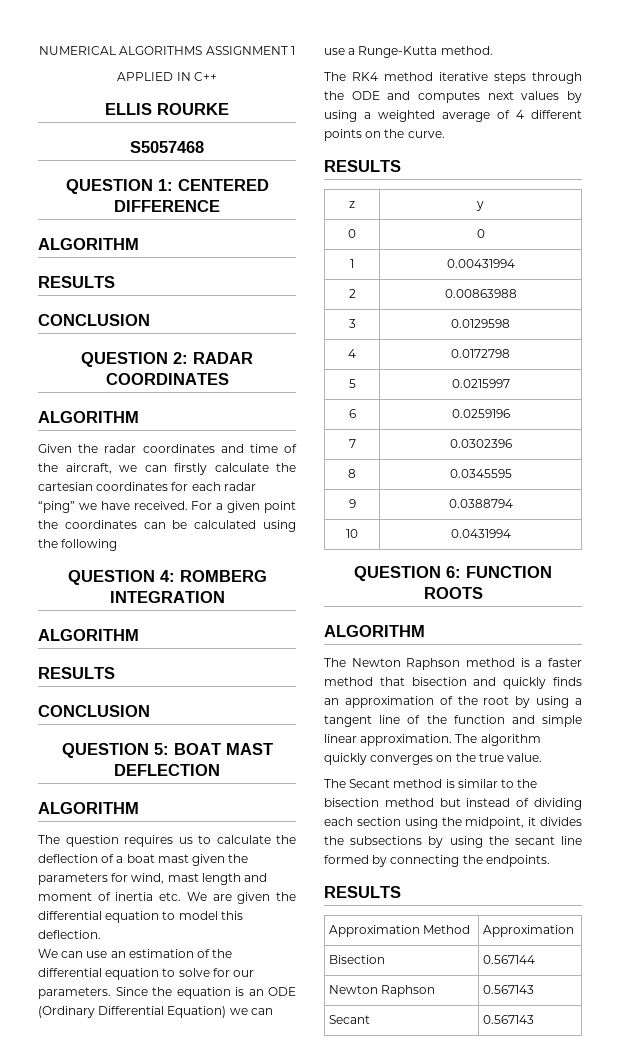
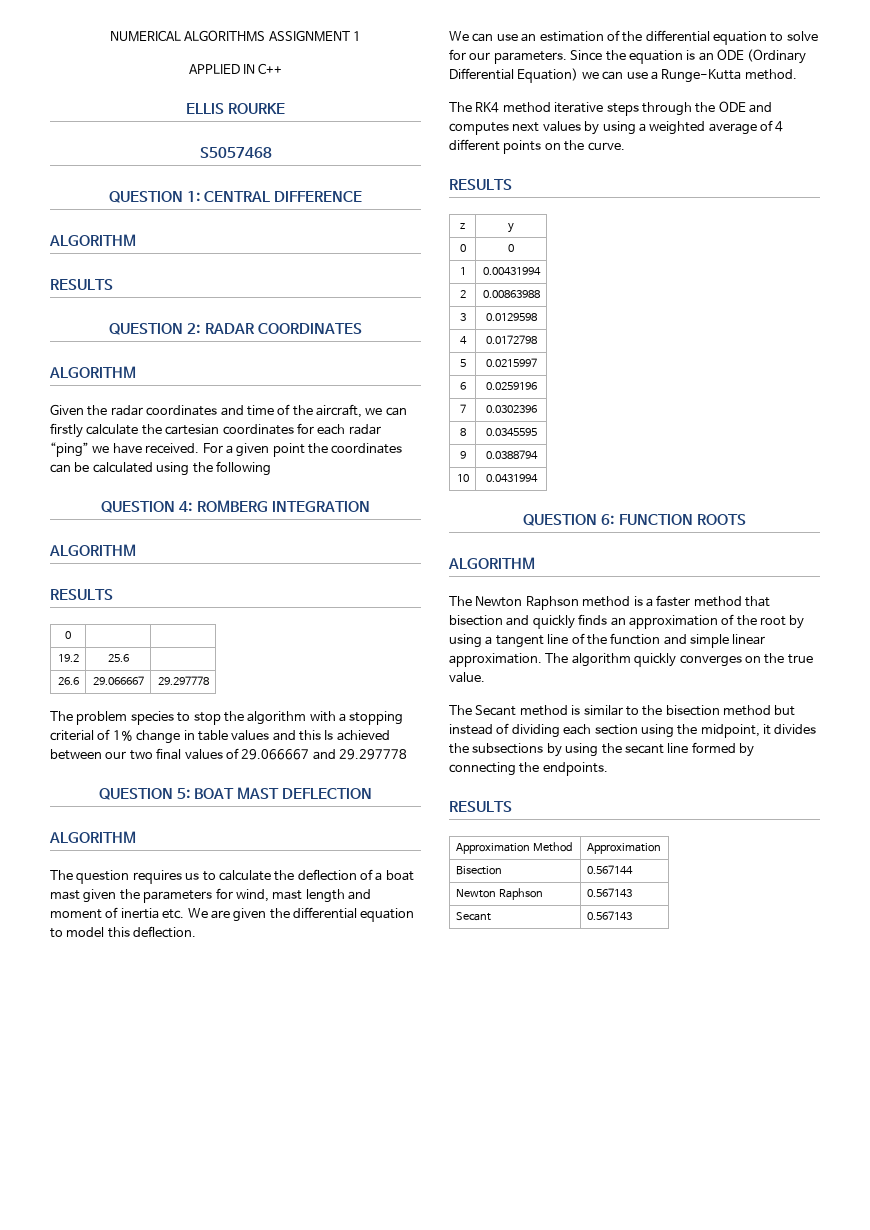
[177,179,269,191] CENTERED -> [204,191,271,202] CENTRAL
[38,314,150,326] // CONCLUSION -> (113, 284) none
[38,705,150,717] // CONCLUSION -> [65,631,71,639] [57,654,79,662] [107,654,129,662] [57,677,79,685] [92,676,144,685] [157,676,209,685] [50,711,404,725] [50,729,390,744] [50,748,407,760] // 0 | | // 19.2 | 25.6 | // 26.6 | 29.066667 | 29.297778 // The problem species to stop the algorithm with a stopping criterial of 1% change in table values and this Is achieved between our two final values of 29.066667 and 29.297778

